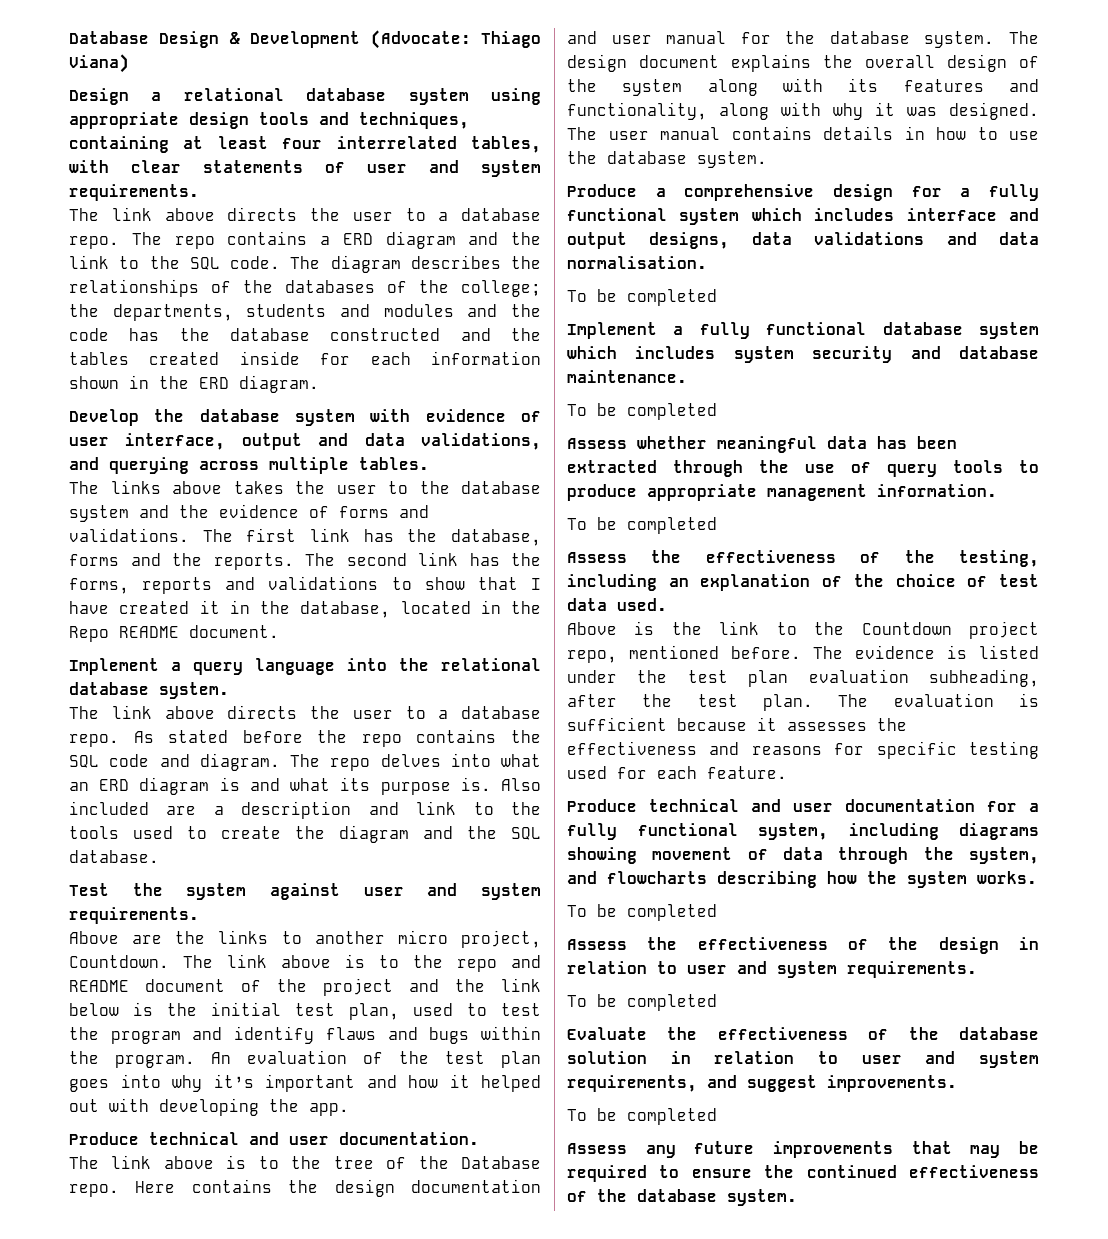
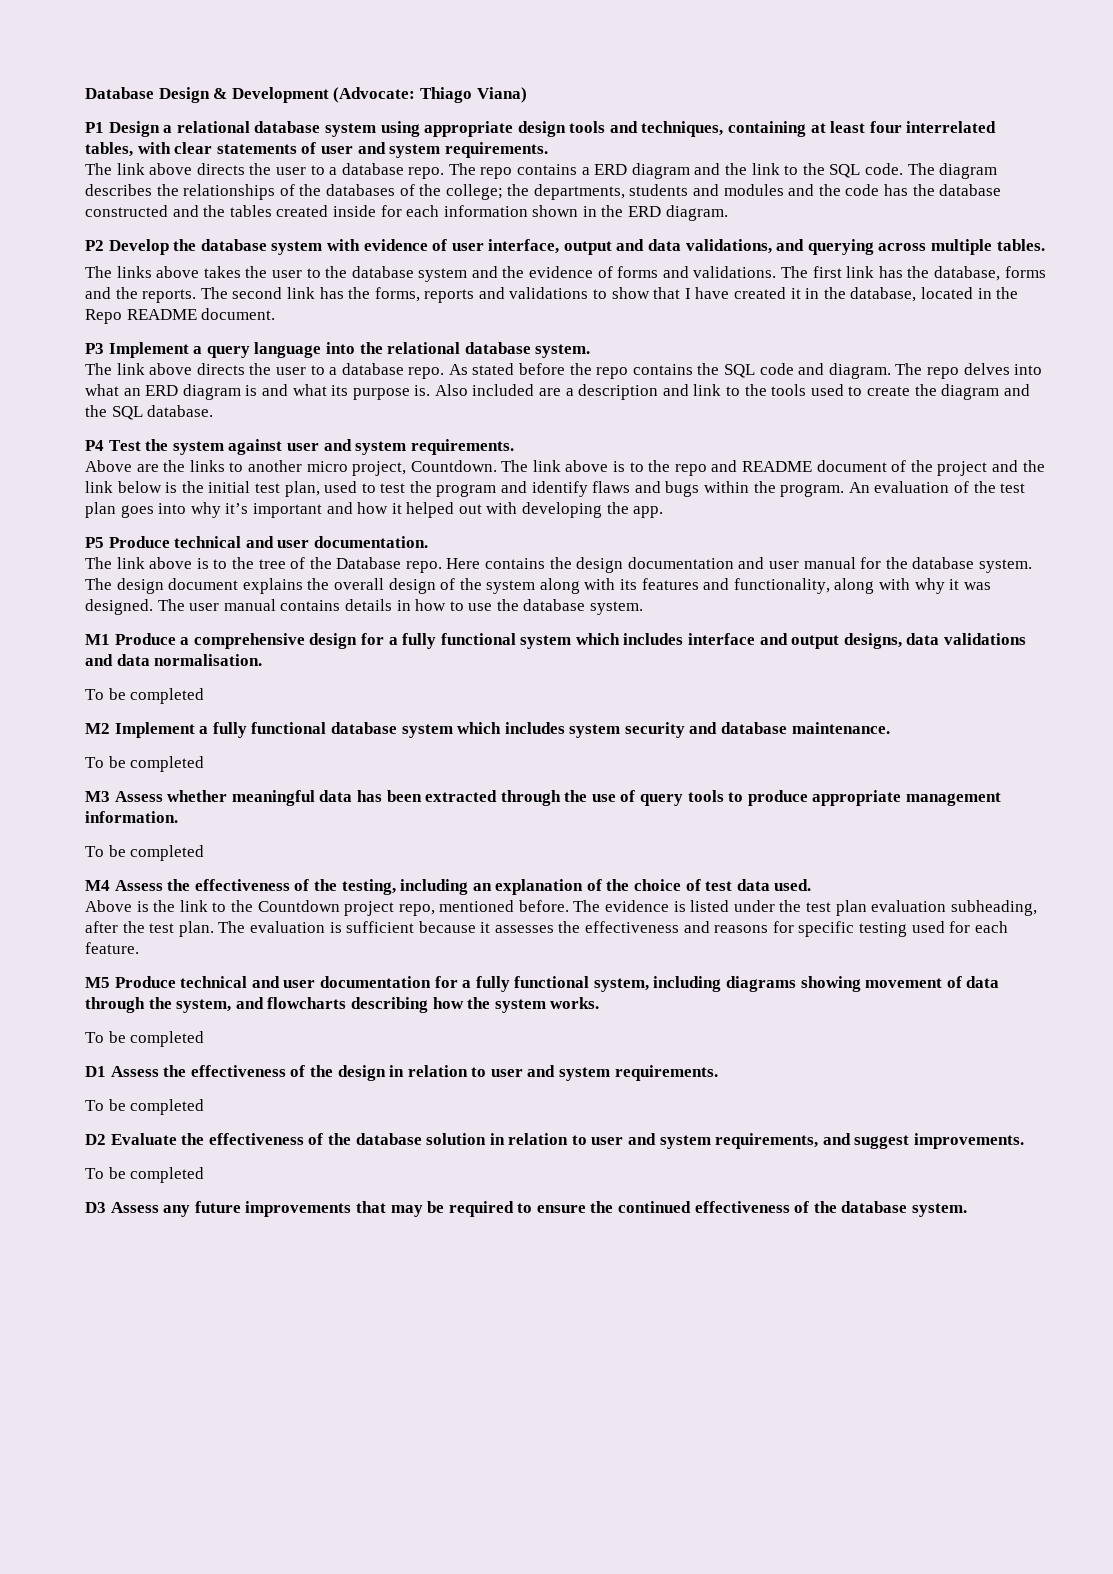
(129, 63) none -> [85,122,104,133] P1
(319, 384) none -> [85,240,104,251] P2
(279, 631) none -> [85,343,104,354] P3
(159, 856) none -> [85,440,104,451] P4
(349, 1109) none -> [85,537,104,548] P5
(767, 159) none -> [85,634,110,645] M1
(717, 297) none -> [85,723,110,734] M2
(717, 411) none -> [85,791,110,802] M3
(717, 525) none -> [85,880,110,891] M4
(787, 772) none -> [85,977,110,988] M5
(717, 912) none -> [85,1066,106,1077] D1
(717, 1002) none -> [85,1134,106,1145] D2
(717, 1116) none -> [85,1202,106,1213] D3

